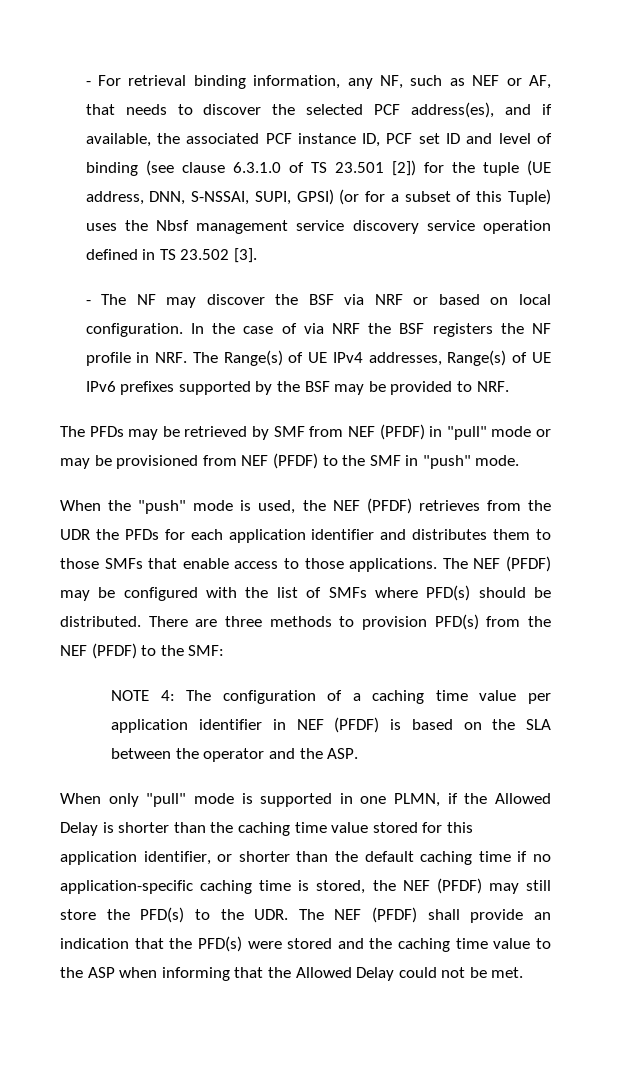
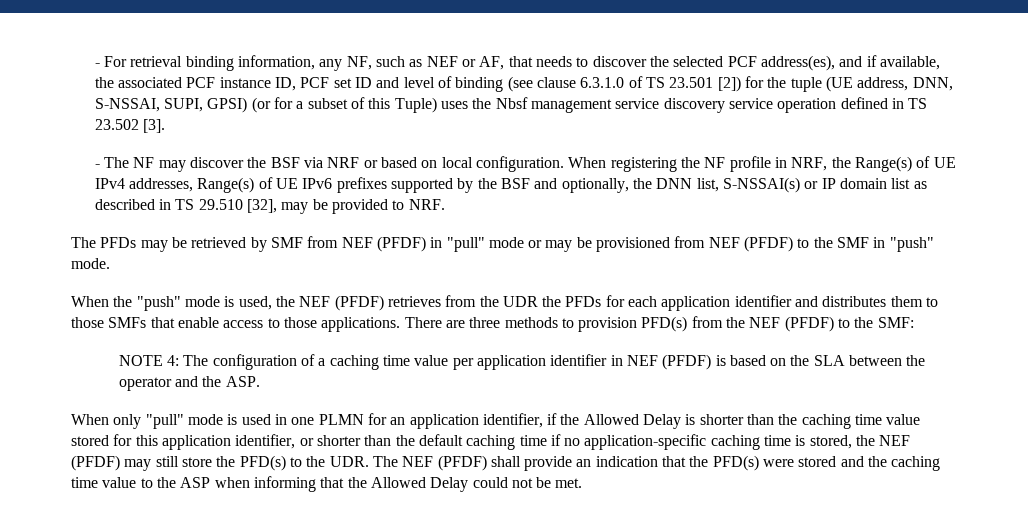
[190,323,493,337] In the case of via NRF the BSF registers -> [568,157,677,172] When registering
[155,352,218,363] NRF. The -> [791,157,851,171] NRF, the
(330, 386) none -> [534,177,927,193] [94,199,278,213] and optionally, the DNN list, S-NSSAI(s) or IP domain list as described in TS 29.510 [32],
[442,556,551,572] [60,585,552,601] [60,616,141,627] The NEF (PFDF) may be configured with the list of SMFs where PFD(s) should be distributed. -> (401, 324) none
[260,793,333,807] supported -> [241,414,271,425] used
[394,793,441,807] PLMN, -> [318,413,543,429] PLMN for an application identifier,

